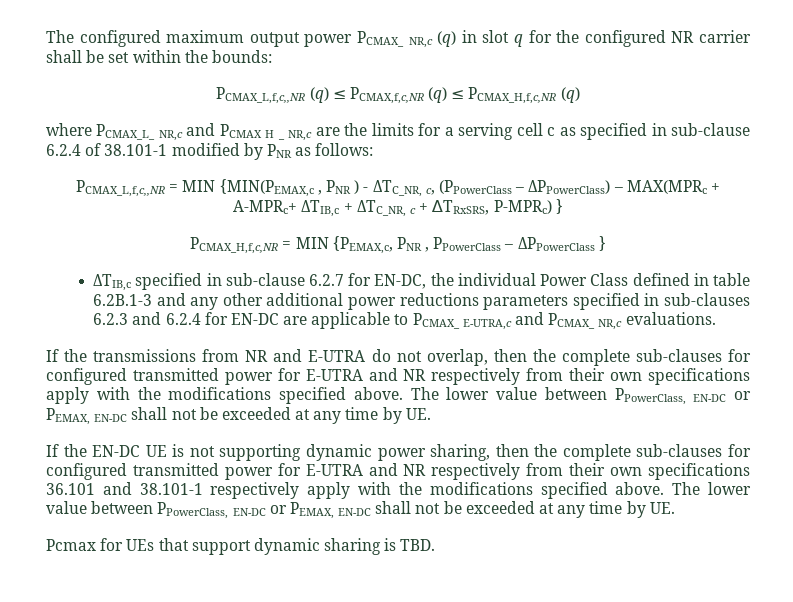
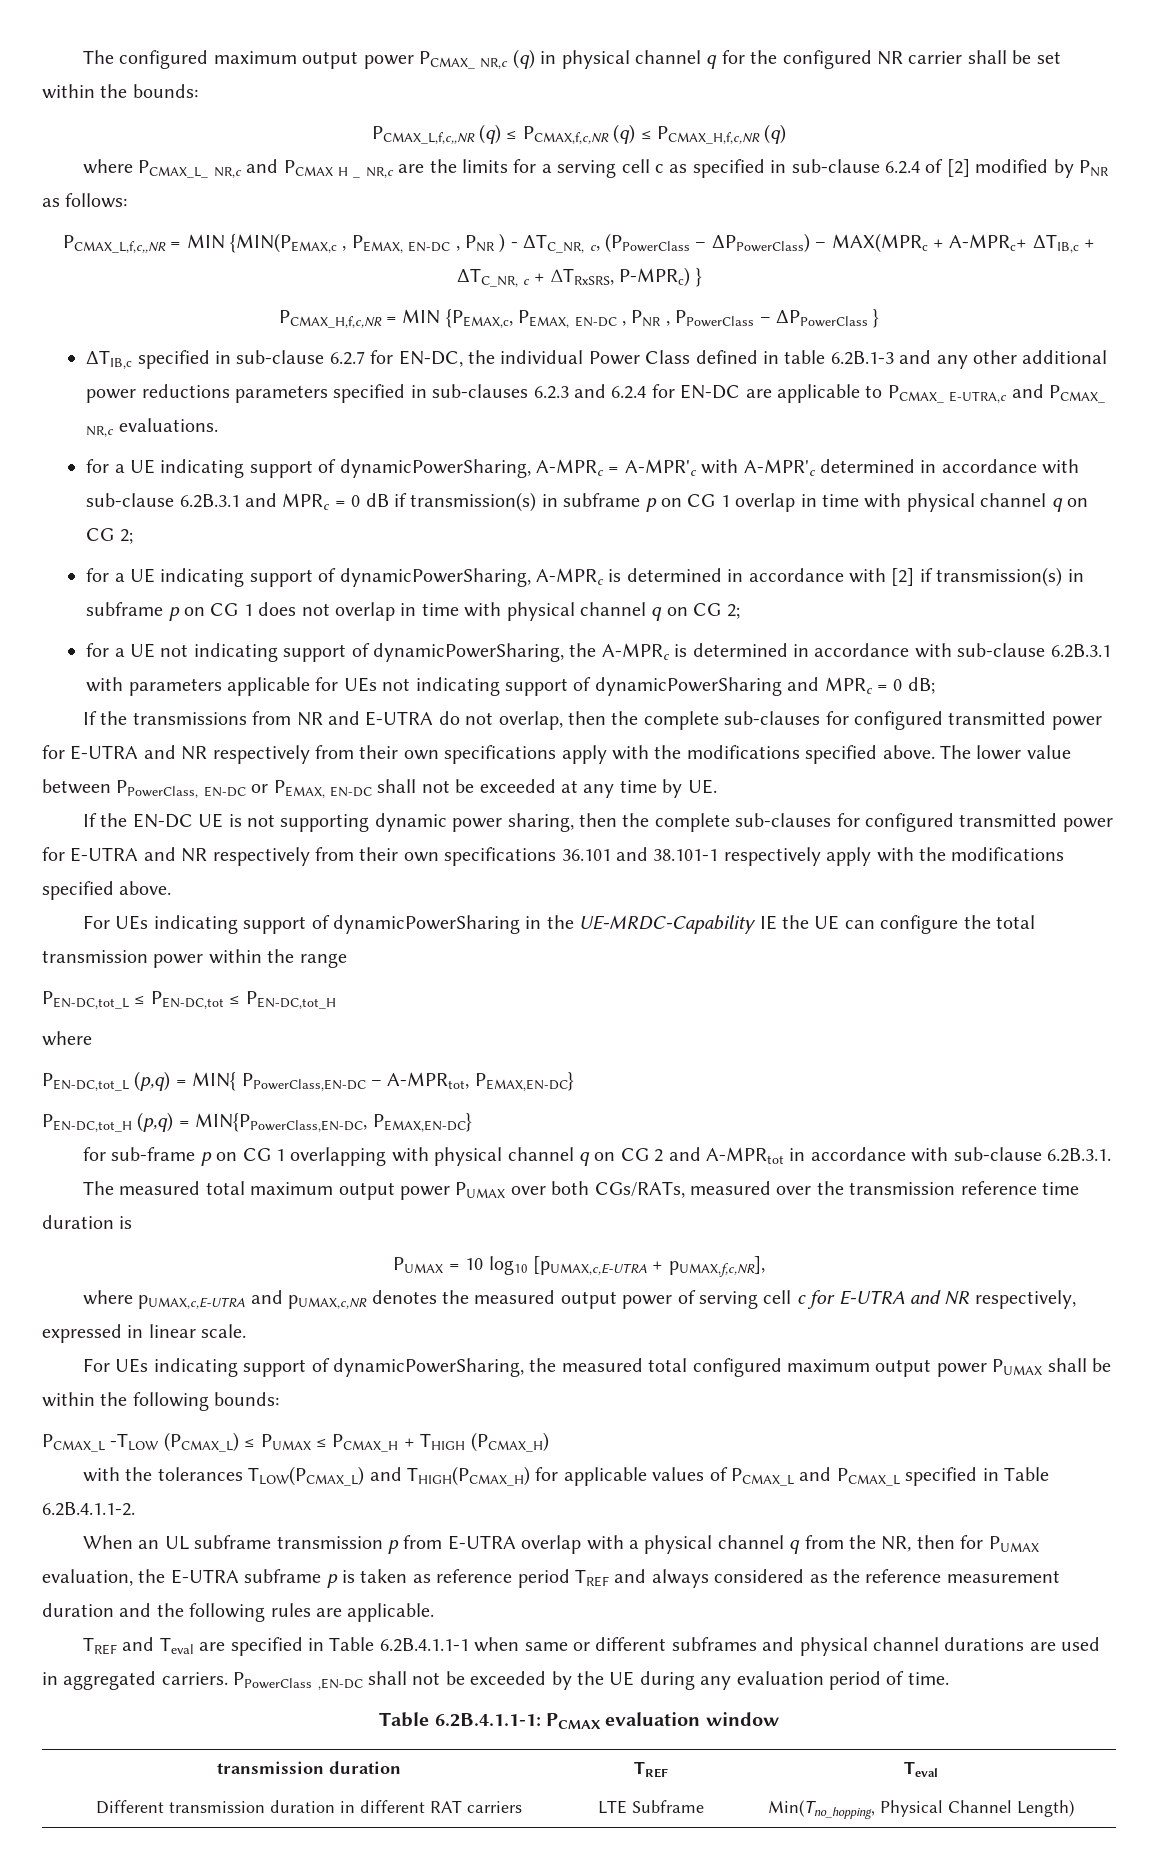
[482,30,510,43] slot -> [561,50,702,69] physical channel
[104,144,168,156] 38.101-1 -> [946,159,970,177] [2]
(322, 192) none -> [351,235,460,253] PEMAX, EN-DC ,
(393, 245) none -> [518,310,626,328] PEMAX, EN-DC ,
(716, 318) none -> [86,459,1080,478] [86,492,1088,512] [86,528,133,544] [86,567,1084,587] [86,602,740,621] [86,643,1111,662] [86,677,935,696] // for a UE indicating support of dynamicPowerSharing, A-MPRc = A-MPR'c with A-MPR'c determined in accordance with sub-clause 6.2B.3.1 and MPRc = 0 dB if transmission(s) in subframe p on CG 1 overlap in time with physical channel q on CG 2; // for a UE indicating support of dynamicPowerSharing, A-MPRc is determined in accordance with [2] if transmission(s) in subframe p on CG 1 does not overlap in time with physical channel q on CG 2; // for a UE not indicating support of dynamicPowerSharing, the A-MPRc is determined in accordance with sub-clause 6.2B.3.1 with parameters applicable for UEs not indicating support of dynamicPowerSharing and MPRc = 0 dB;
[672,482,751,495] [46,501,675,519] [46,538,436,555] The lower value between PPowerClass, EN-DC or PEMAX, EN-DC shall not be exceeded at any time by UE. // Pcmax for UEs that support dynamic sharing is TBD. -> [83,915,1036,934] [42,949,347,968] [42,991,336,1009] [42,1031,92,1046] [42,1071,574,1091] [42,1112,472,1132] [83,1147,1112,1166] [83,1181,1080,1200] [42,1215,133,1229] [393,1256,765,1277] [83,1290,1076,1309] [42,1324,247,1343] [83,1358,1112,1377] [42,1392,280,1411] [42,1432,549,1452] [83,1466,1050,1486] [42,1502,135,1516] [83,1535,1039,1554] [42,1569,1060,1588] [42,1603,435,1622] [83,1637,1101,1656] [42,1671,949,1690] [379,1712,779,1729] [217,1761,401,1774] [634,1761,668,1778] [904,1761,938,1777] [96,1800,522,1814] [598,1800,704,1814] [768,1800,1074,1819] // For UEs indicating support of dynamicPowerSharing in the UE-MRDC-Capability IE the UE can configure the total transmission power within the range // PEN-DC,tot_L ≤ PEN-DC,tot ≤ PEN-DC,tot_H // where // PEN-DC,tot_L (p,q) = MIN{ PPowerClass,EN-DC – A-MPRtot, PEMAX,EN-DC} // PEN-DC,tot_H (p,q) = MIN{PPowerClass,EN-DC, PEMAX,EN-DC} // for sub-frame p on CG 1 overlapping with physical channel q on CG 2 and A-MPRtot in accordance with sub-clause 6.2B.3.1. // The measured total maximum output power PUMAX over both CGs/RATs, measured over the transmission reference time duration is // PUMAX = 10 log10 [pUMAX,c,E-UTRA + pUMAX,f,c,NR], // where pUMAX,c,E-UTRA and pUMAX,c,NR denotes the measured output power of serving cell c for E-UTRA and NR respectively, expressed in linear scale. // For UEs indicating support of dynamicPowerSharing, the measured total configured maximum output power PUMAX shall be within the following bounds: // PCMAX_L -TLOW (PCMAX_L) ≤ PUMAX ≤ PCMAX_H + THIGH (PCMAX_H) // with the tolerances TLOW(PCMAX_L) and THIGH(PCMAX_H) for applicable values of PCMAX_L and PCMAX_L specified in Table 6.2B.4.1.1-2. // When an UL subframe transmission p from E-UTRA overlap with a physical channel q from the NR, then for PUMAX evaluation, the E-UTRA subframe p is taken as reference period TREF and always considered as the reference measurement duration and the following rules are applicable. // TREF and Teval are specified in Table 6.2B.4.1.1-1 when same or different subframes and physical channel durations are used in aggregated carriers. PPowerClass ,EN-DC shall not be exceeded by the UE during any evaluation period of time. // Table 6.2B.4.1.1-1: PCMAX evaluation window // transmission duration | TREF | Teval // Different transmission duration in different RAT carriers | LTE Subframe | Min(Tno_hopping, Physical Channel Length)

